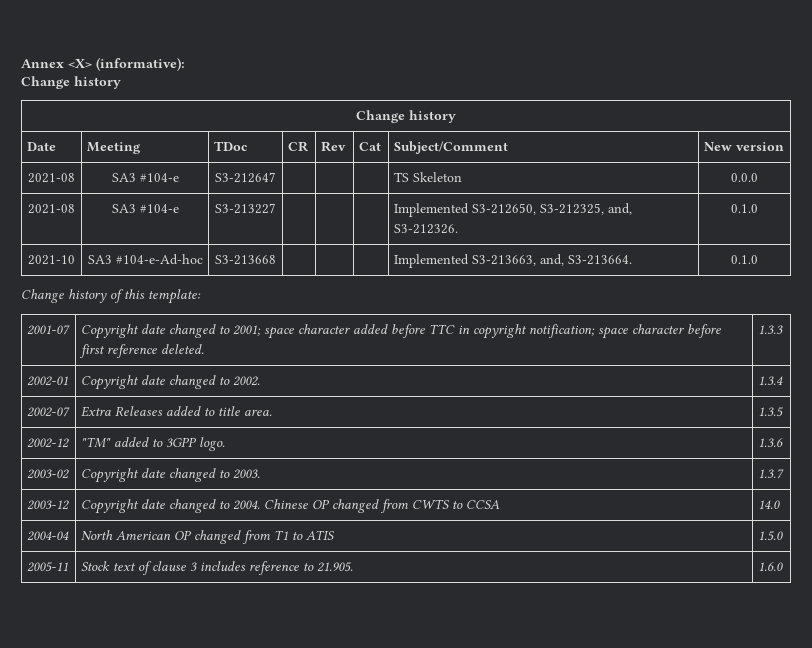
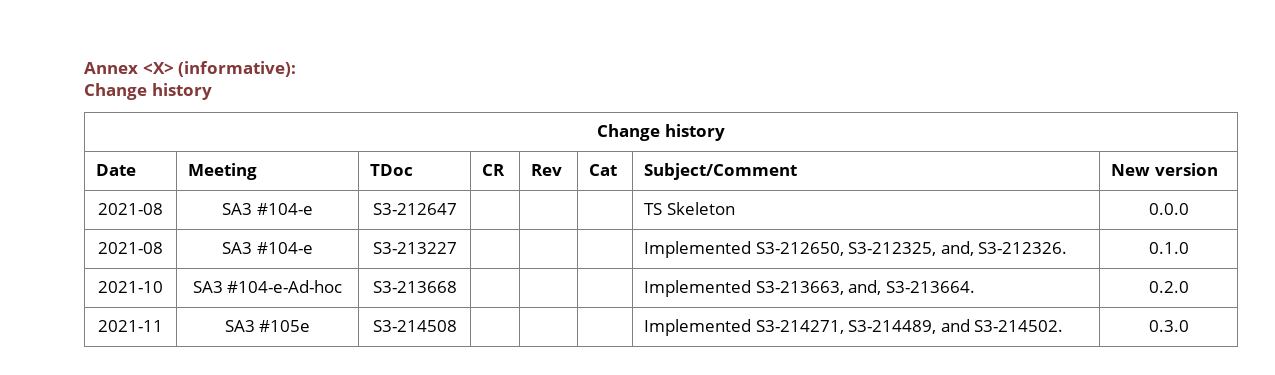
[731,255,758,264] [21,289,201,304] [27,325,71,335] [81,324,722,339] [79,344,205,358] [758,325,784,334] [27,376,69,386] [81,375,261,390] [758,376,784,385] [27,407,71,417] [81,406,273,417] [758,407,784,417] [27,438,71,448] [81,437,226,451] [758,438,784,447] [27,469,71,479] [81,468,261,483] [758,469,785,479] [27,500,71,510] [81,499,501,514] [758,500,781,509] [27,531,70,541] [81,530,335,544] [758,531,784,541] [27,562,69,572] [81,561,354,575] [758,562,784,571] 0.1.0 // Change history of this template: // 2001-07 | Copyright date changed to 2001; space character added before TTC in copyright notification; space character before first reference deleted. | 1.3.3 // 2002-01 | Copyright date changed to 2002. | 1.3.4 // 2002-07 | Extra Releases added to title area. | 1.3.5 // 2002-12 | "TM" added to 3GPP logo. | 1.3.6 // 2003-02 | Copyright date changed to 2003. | 1.3.7 // 2003-12 | Copyright date changed to 2004. Chinese OP changed from CWTS to CCSA | 14.0 // 2004-04 | North American OP changed from T1 to ATIS | 1.5.0 // 2005-11 | Stock text of clause 3 includes reference to 21.905. | 1.6.0 -> [1148,281,1189,293] [98,320,163,332] [224,320,311,332] [372,320,457,332] [644,319,1064,336] [1148,320,1189,332] 0.2.0 // 2021-11 | SA3 #105e | S3-214508 | | | | Implemented S3-214271, S3-214489, and S3-214502. | 0.3.0

